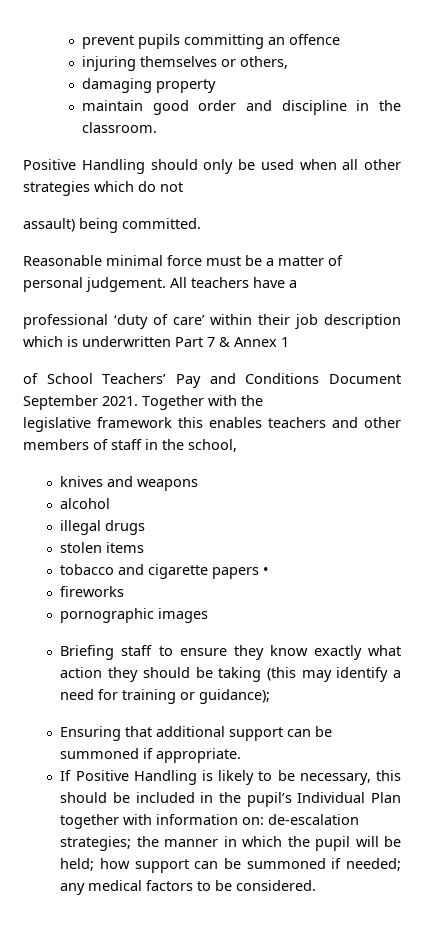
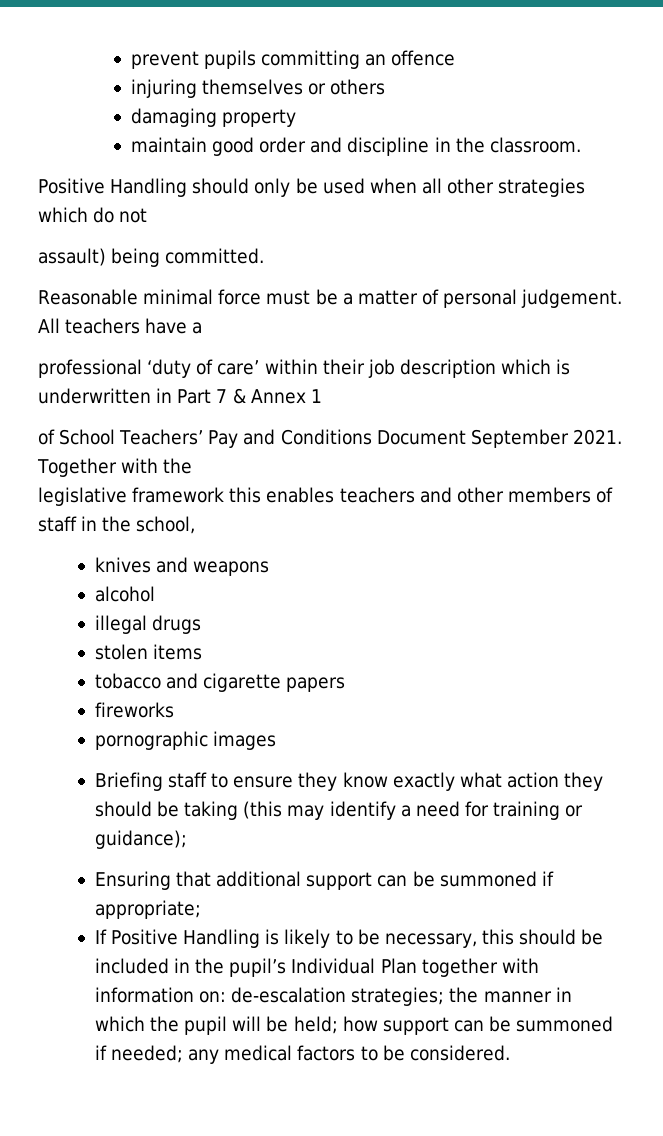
[239,56,288,69] others, -> [330,79,386,95] others
(171, 341) none -> [156,388,173,403] in
[263,567,269,575] • -> (346, 684) none
[156,748,242,763] appropriate. -> [94,900,201,919] appropriate;

